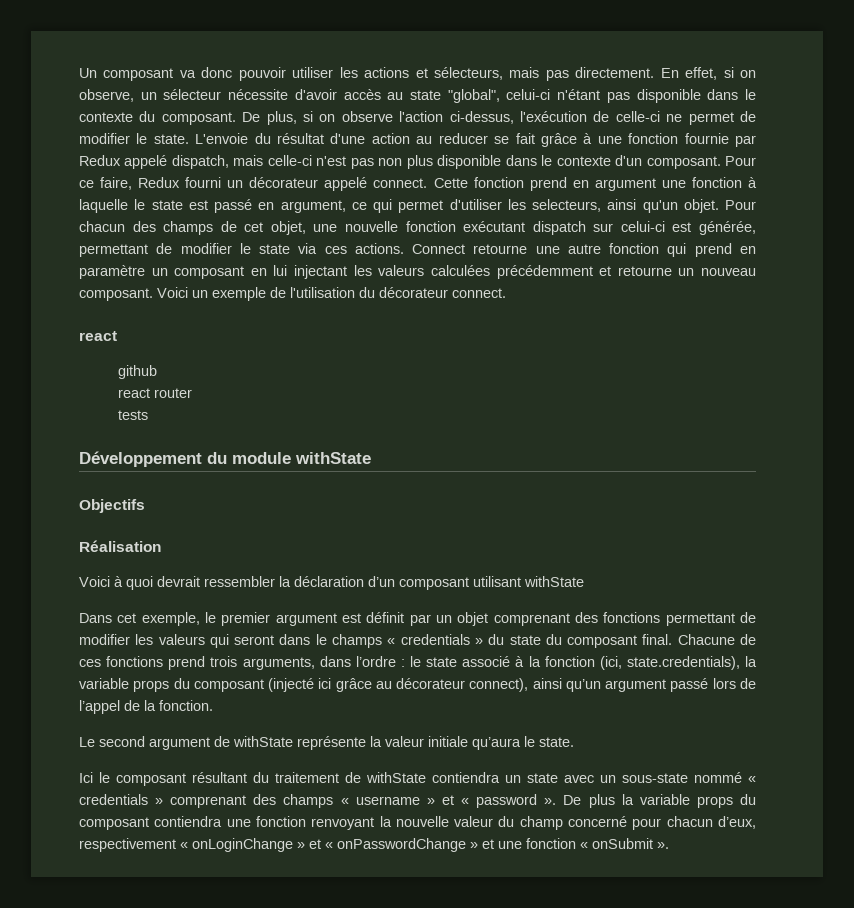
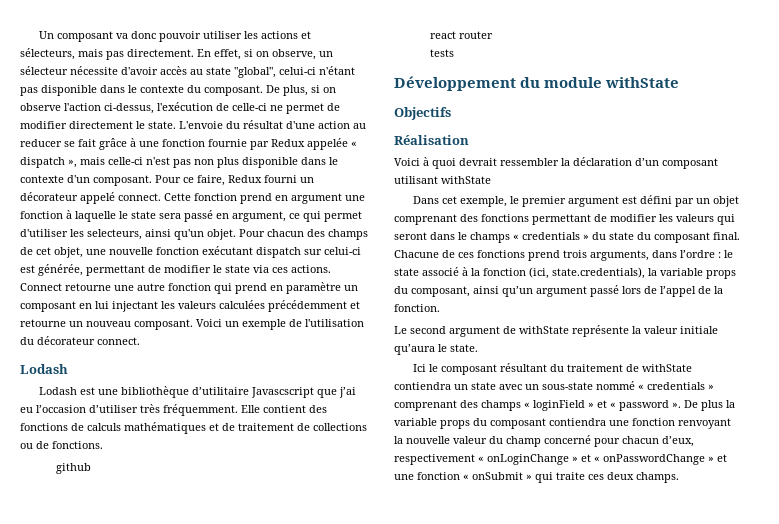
(130, 138) none -> [69,121,133,129] directement
[124,155,229,169] appelé dispatch, -> [307,138,357,150] [20,157,77,168] appelée « dispatch »,
[188,200,208,210] est -> [159,213,181,219] sera
[79,331,117,341] react -> [20,364,68,374] [39,386,357,398] [20,404,327,416] [20,422,367,434] [20,441,103,449] Lodash // Lodash est une bibliothèque d’utilitaire Javascscript que j’ai eu l’occasion d’utiliser très fréquemment. Elle contient des fonctions de calculs mathématiques et de traitement de collections ou de fonctions.
[366,612,405,623] définit -> [640,195,673,204] défini
[193,678,529,692] composant (injecté ici grâce au décorateur connect), -> [411,286,470,297] composant,
[355,796,420,805] username -> [533,400,585,411] loginField
[657,842,669,849] ». -> [526,472,679,483] » qui traite ces deux champs.

